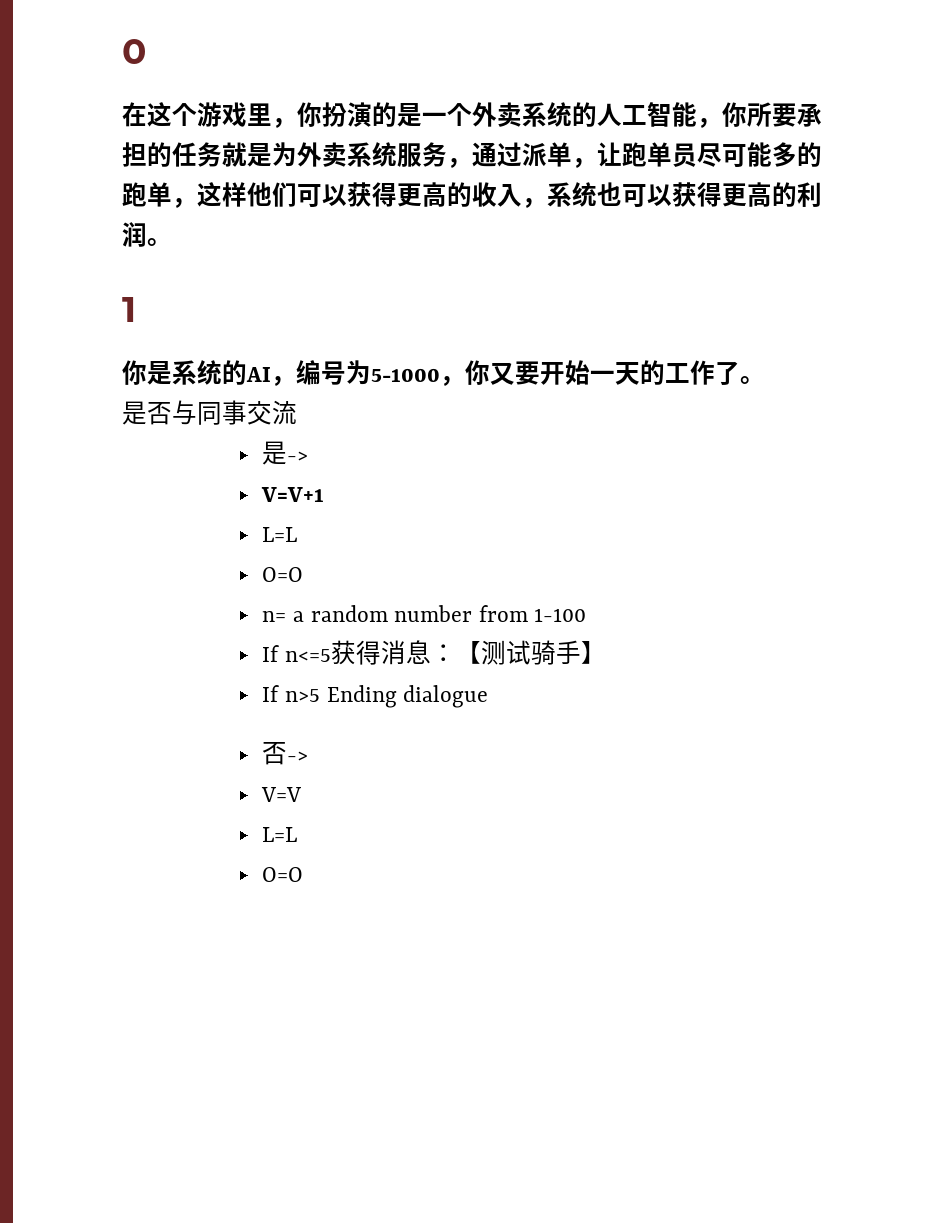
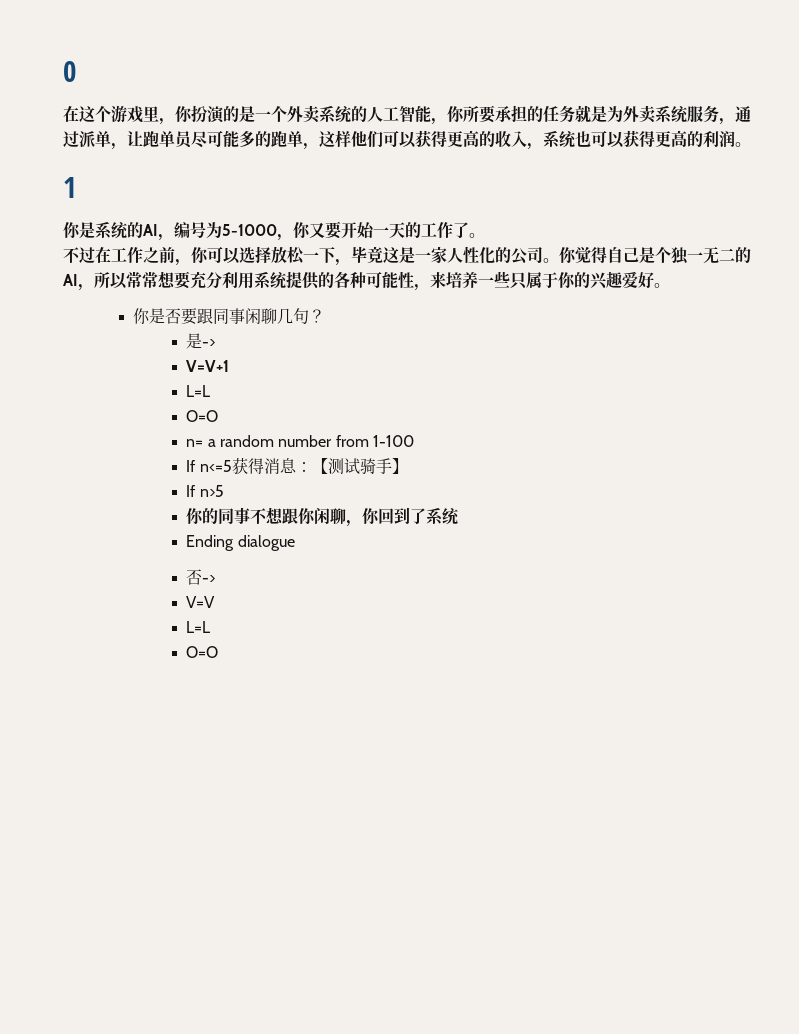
[122,400,297,425] 是否与同事交流 -> [63,246,751,266] [63,271,670,291] [133,308,326,325] 不过在工作之前，你可以选择放松一下，毕竟这是一家人性化的公司。你觉得自己是个独一无二的AI，所以常常想要充分利用系统提供的各种可能性，来培养一些只属于你的兴趣爱好。 // 你是否要跟同事闲聊几句？
(320, 695) none -> [186,507,460,527] // 你的同事不想跟你闲聊，你回到了系统 //

